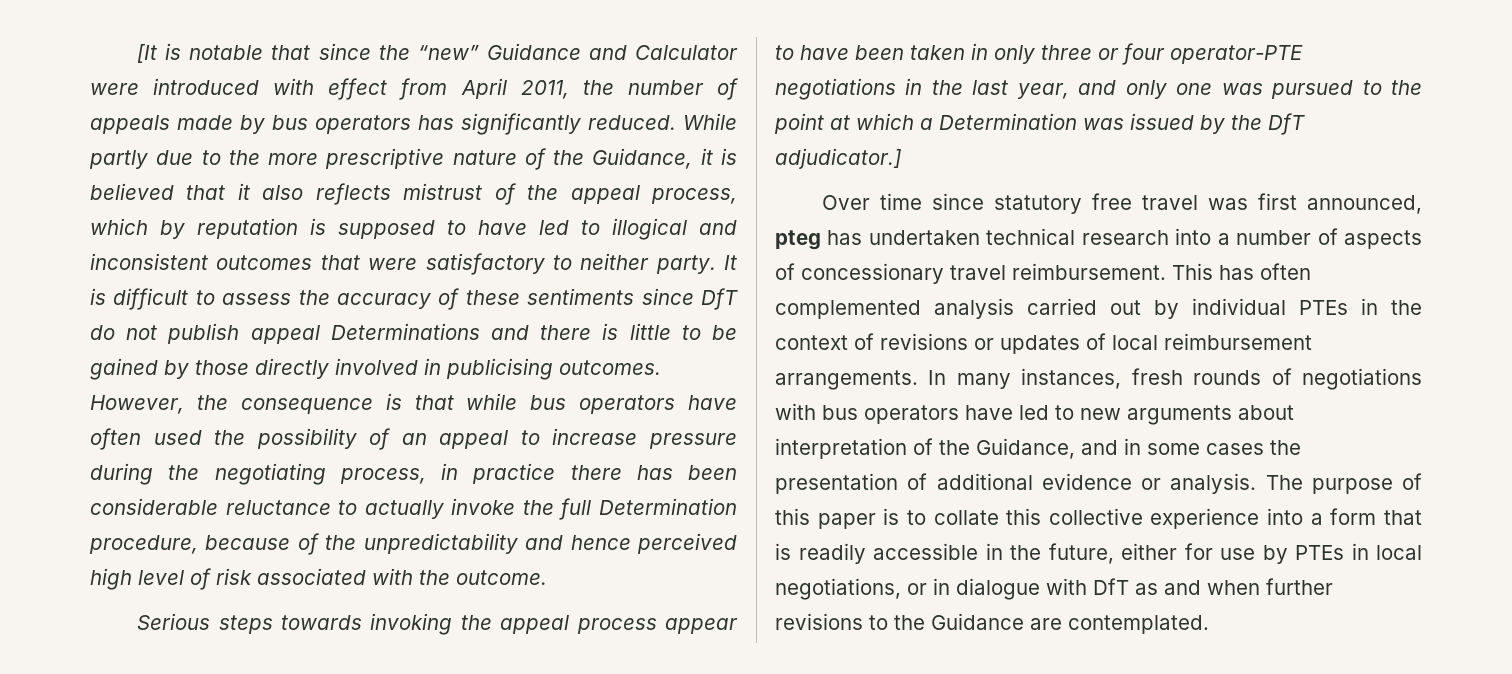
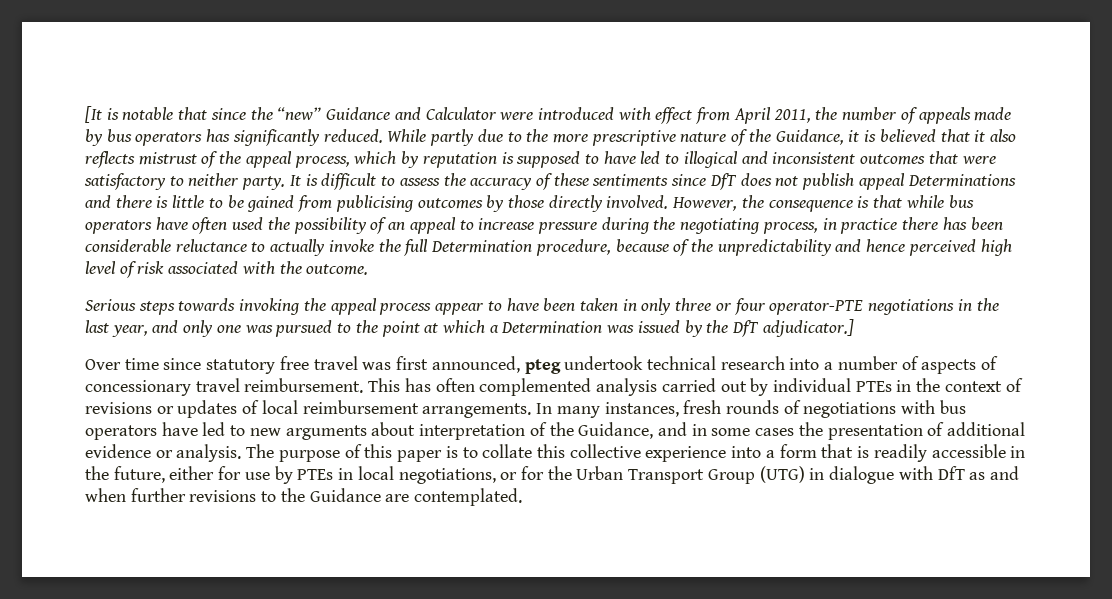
[90,325,115,340] do -> [740,173,772,186] does
[164,358,661,380] by those directly involved in publicising outcomes. -> [298,195,669,212] from publicising outcomes by those directly involved.
[827,230,980,245] has undertaken -> [564,356,644,370] undertook
(927, 589) none -> [520,466,805,484] for the Urban Transport Group (UTG)

